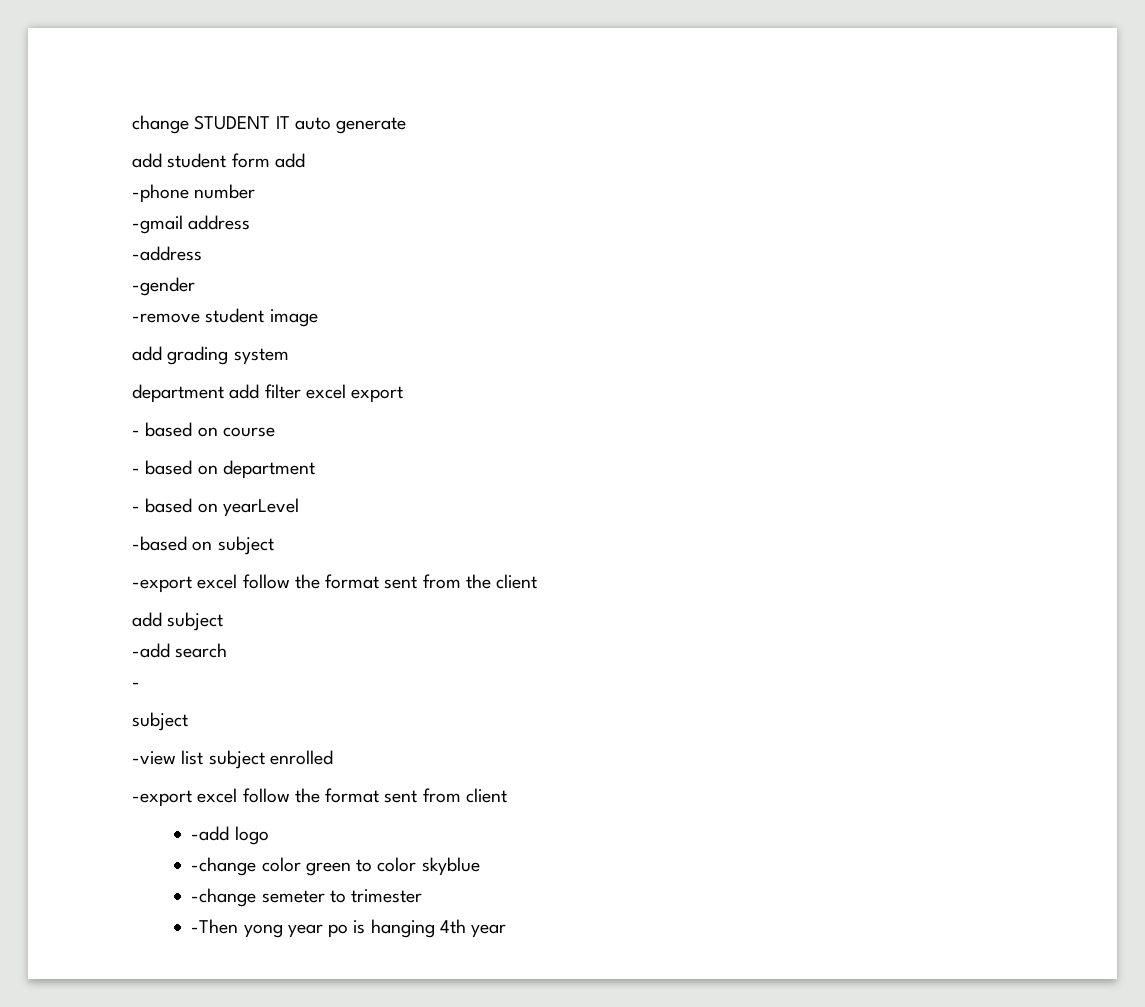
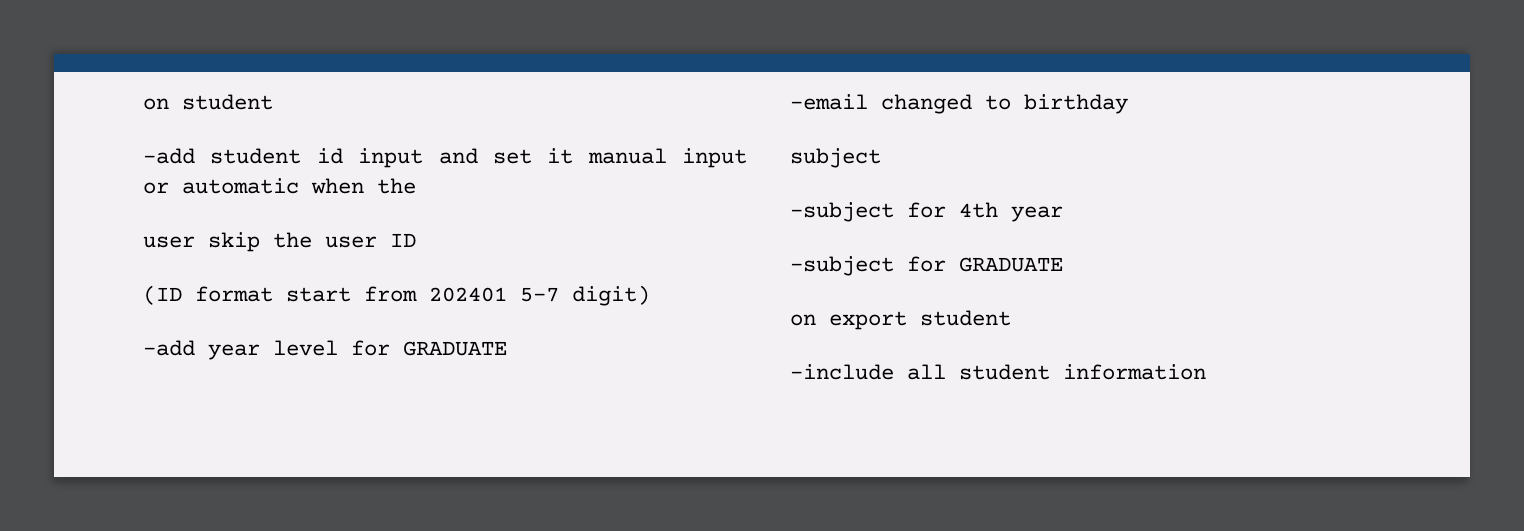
[132,115,407,134] [132,153,305,168] [132,184,256,203] [132,215,251,234] [132,246,202,261] [132,277,195,296] [132,308,318,327] [132,346,289,365] [132,384,404,403] [132,422,275,437] [132,460,315,479] [132,498,299,517] [132,536,274,555] [132,574,538,593] [132,612,224,631] [132,643,228,658] [132,682,140,688] [132,712,188,731] [132,750,333,769] [132,788,507,807] [191,826,269,845] [191,857,480,876] [191,888,423,907] [191,919,507,938] change STUDENT IT auto generate // add student form add // -phone number // -gmail address // -address // -gender // -remove student image // add grading system // department add filter excel export // - based on course // - based on department // - based on yearLevel // -based on subject // -export excel follow the format sent from the client // add subject // -add search // - // subject // -view list subject enrolled // -export excel follow the format sent from client // -add logo // -change color green to color skyblue // -change semeter to trimester // -Then yong year po is hanging 4th year -> [143,94,273,110] [143,148,747,168] [143,178,416,194] [143,232,416,252] [143,285,650,306] [143,340,507,360] [790,94,1128,114] [790,148,881,168] [790,202,1063,222] [790,256,1063,276] [790,310,1011,330] [790,364,1206,380] on student // -add student id input and set it manual input or automatic when the // user skip the user ID // (ID format start from 202401 5-7 digit) // -add year level for GRADUATE // -email changed to birthday // subject // -subject for 4th year // -subject for GRADUATE // on export student // -include all student information

